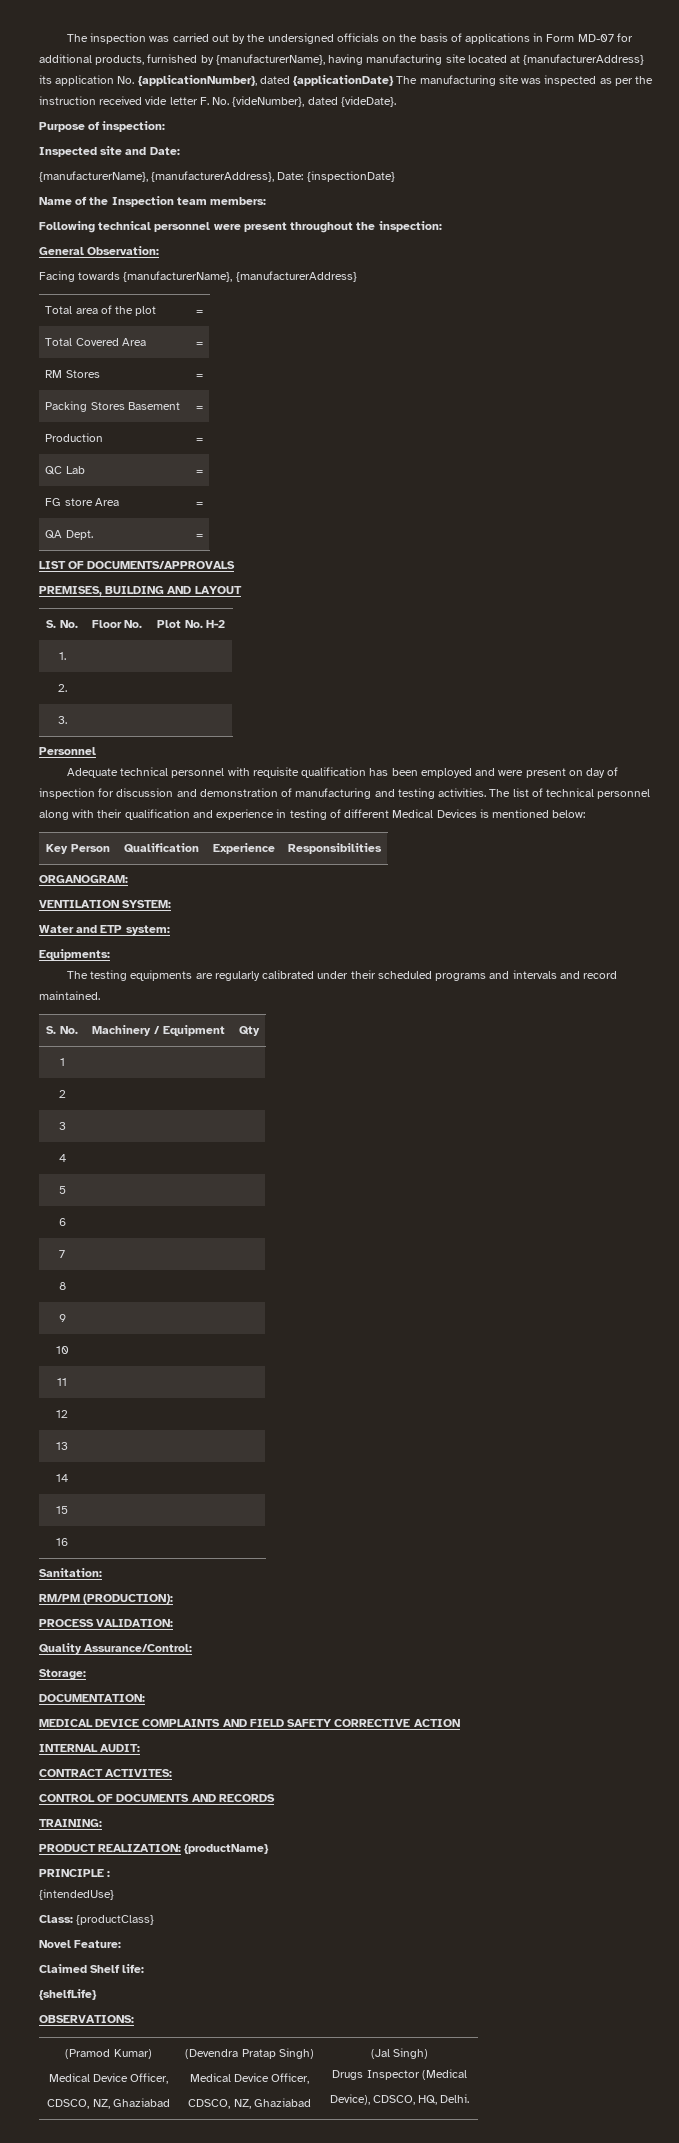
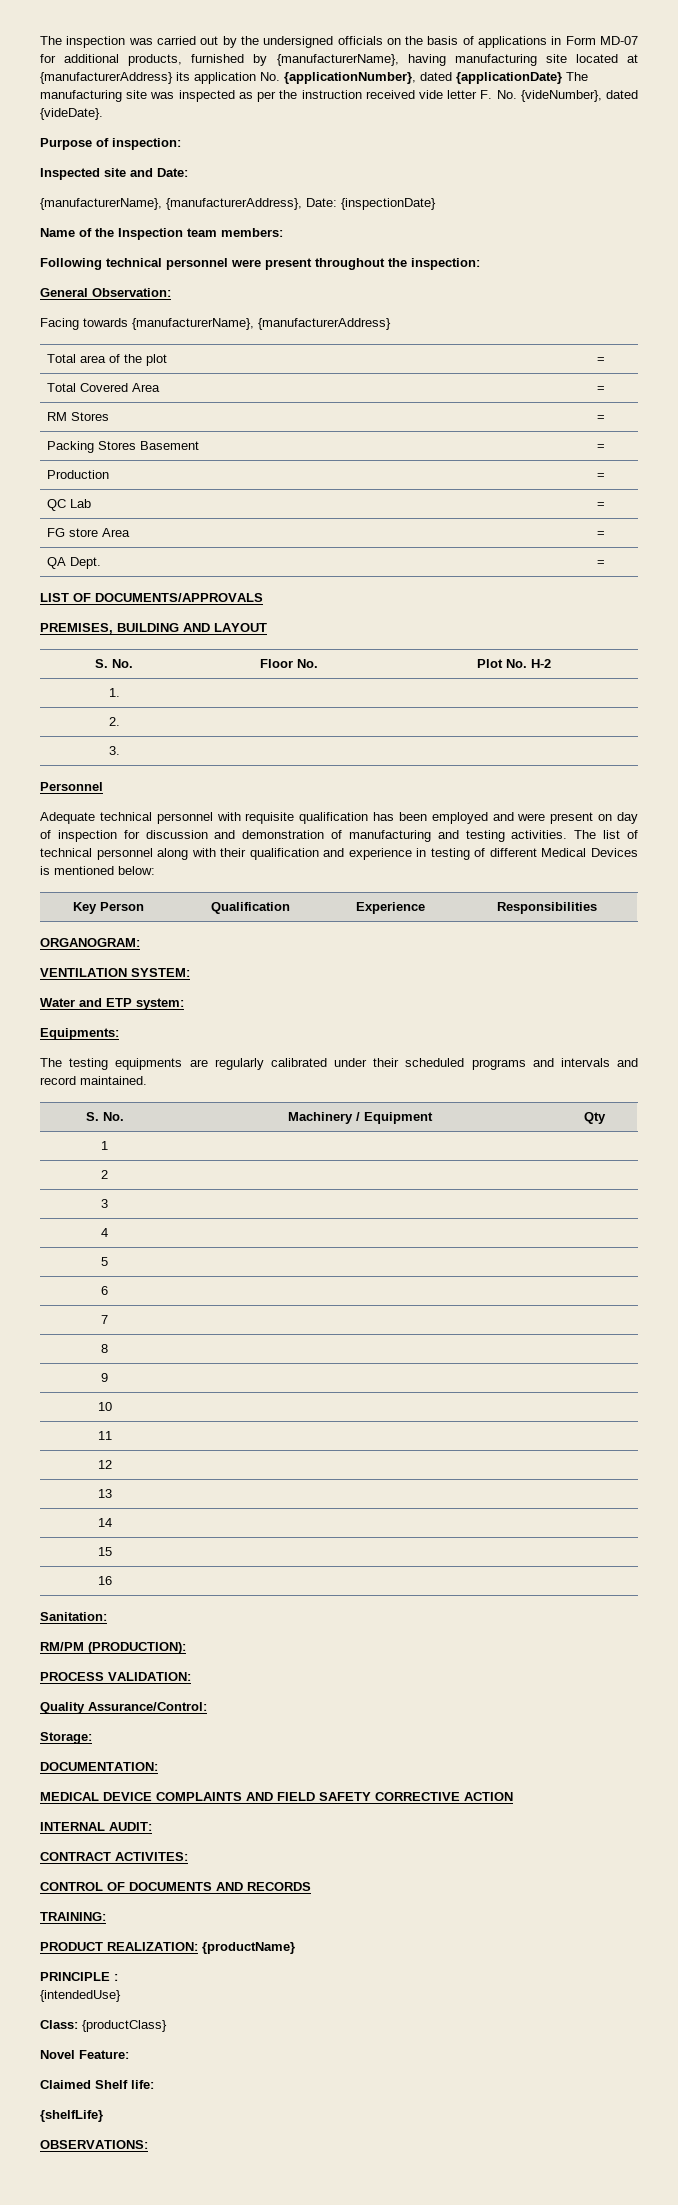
[65,2049,152,2059] [48,2073,169,2084] [47,2098,170,2109] [185,2048,314,2059] [189,2073,310,2084] [188,2098,311,2109] [370,2048,429,2059] [332,2069,467,2080] [329,2094,470,2105] // (Pramod Kumar) // Medical Device Officer, // CDSCO, NZ, Ghaziabad | (Devendra Pratap Singh) // Medical Device Officer, // CDSCO, NZ, Ghaziabad | (Jal Singh) // Drugs Inspector (Medical // Device), CDSCO, HQ, Delhi. -> (148, 2144) none

